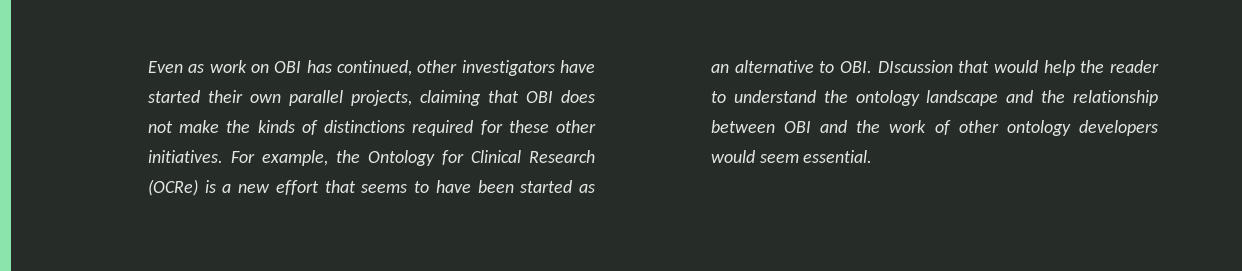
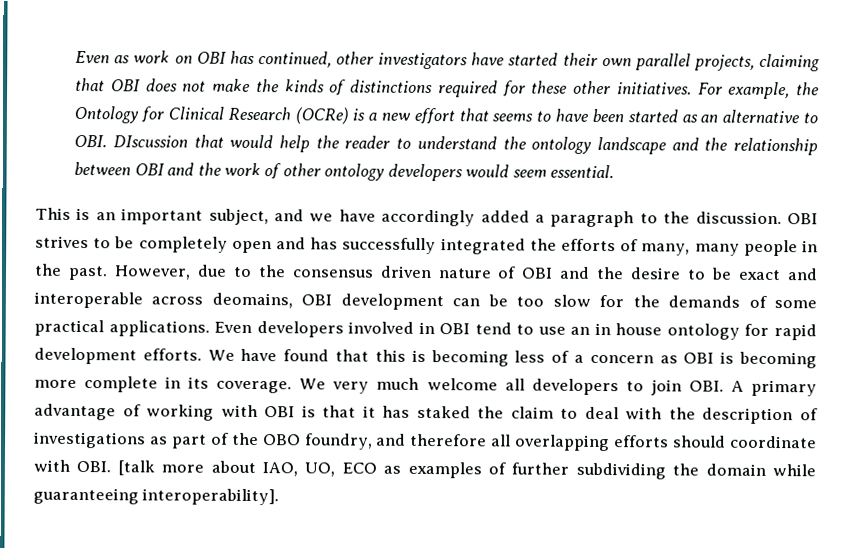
(873, 156) none -> [35,207,818,228] [35,235,819,257] [34,263,819,281] [34,291,817,311] [34,319,817,341] [34,347,817,369] [34,376,818,397] [34,403,818,425] [34,431,817,452] [33,459,816,480] [33,487,280,506] // This is an important subject, and we have accordingly added a paragraph to the discussion. OBI strives to be completely open and has successfully integrated the efforts of many, many people in the past. However, due to the consensus driven nature of OBI and the desire to be exact and interoperable across deomains, OBI development can be too slow for the demands of some practical applications. Even developers involved in OBI tend to use an in house ontology for rapid development efforts. We have found that this is becoming less of a concern as OBI is becoming more complete in its coverage. We very much welcome all developers to join OBI. A primary advantage of working with OBI is that it has staked the claim to deal with the description of investigations as part of the OBO foundry, and therefore all overlapping efforts should coordinate with OBI. [talk more about IAO, UO, ECO as examples of further subdividing the domain while guaranteeing interoperability].

